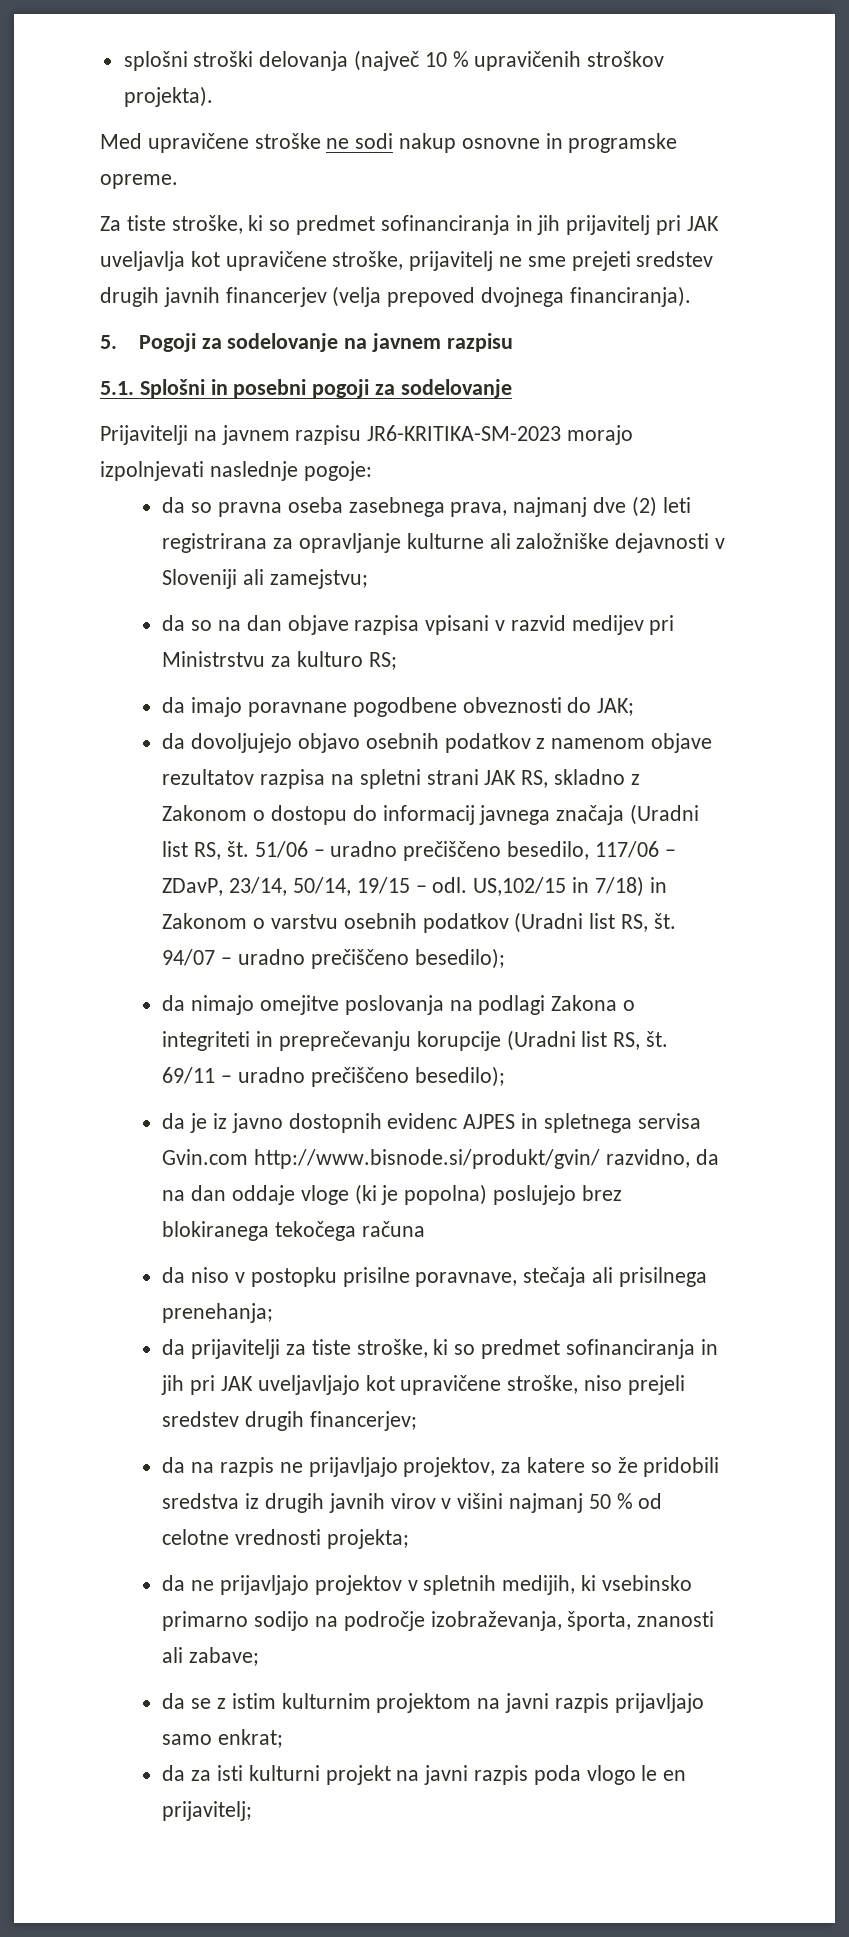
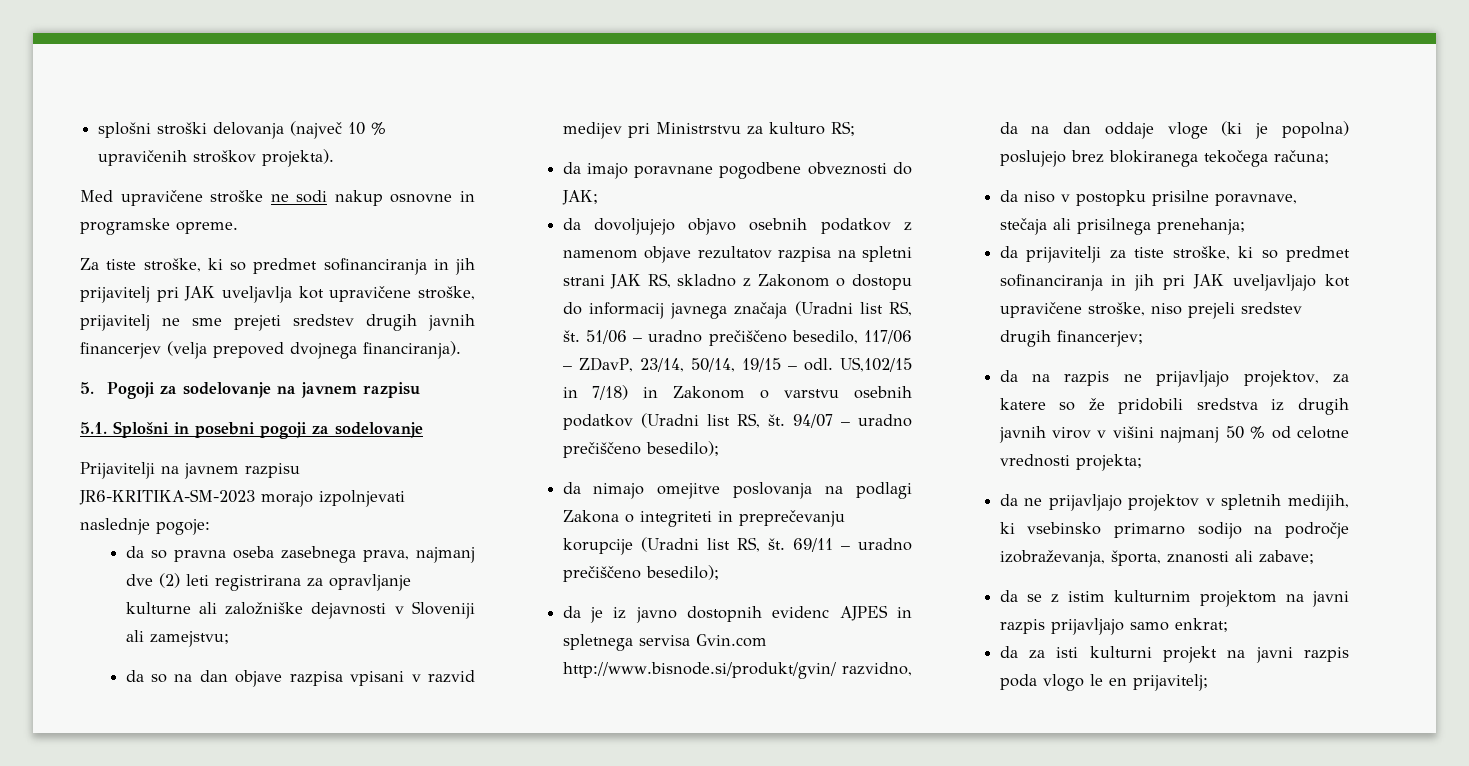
[362,1221,426,1237] računa -> [1273,150,1329,164] računa;

